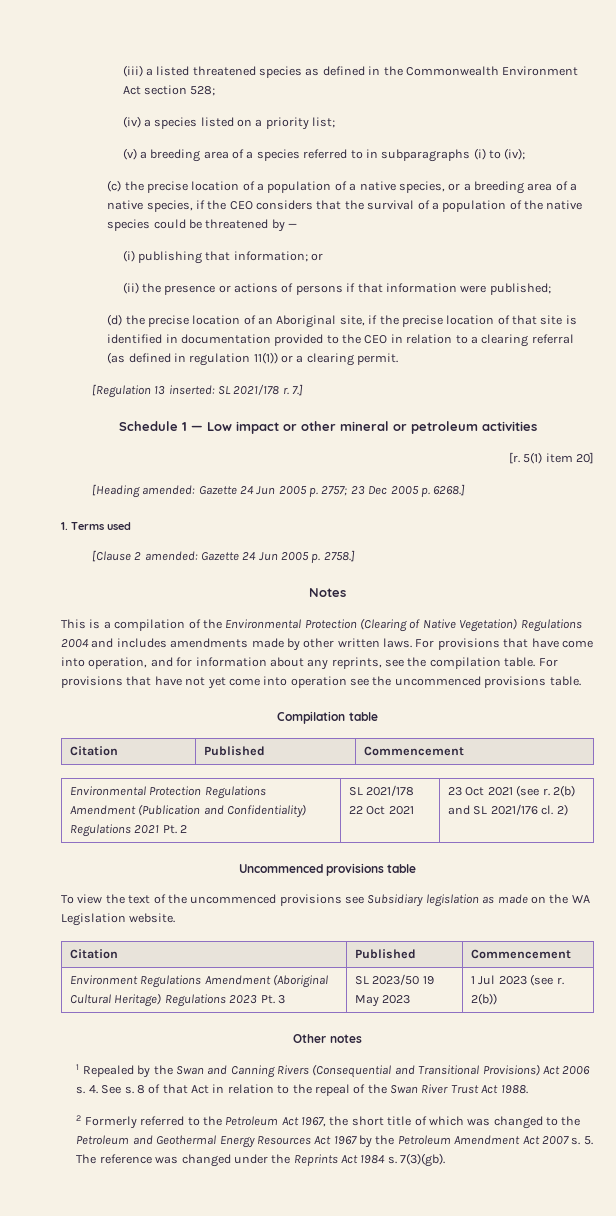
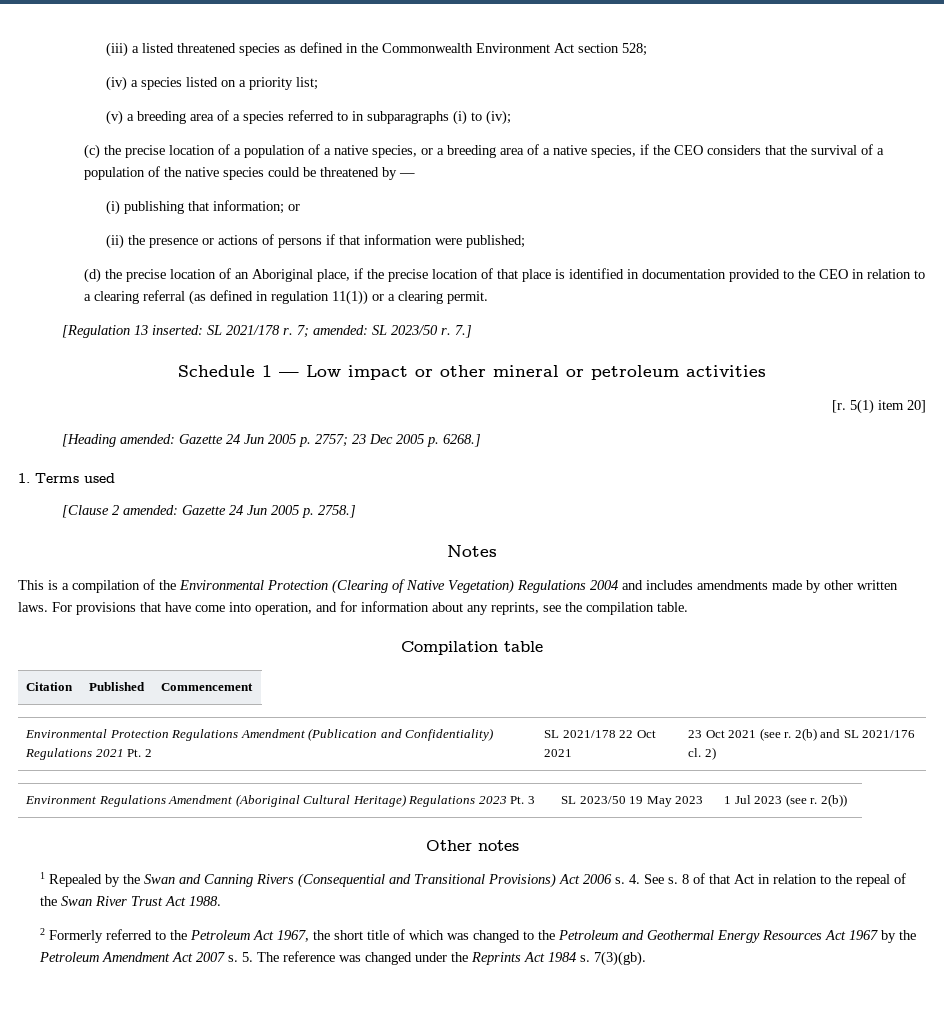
[339,315,365,326] site, -> [316,269,350,282] place,
[540,315,563,325] site -> [521,269,551,282] place
(289, 391) none -> [296,325,451,338] 7; amended: SL 2023/50 r.
[538,658,558,667] [61,676,581,689] For provisions that have not yet come into operation see the uncommenced provisions table. -> (688, 607) none
[238,863,417,876] [61,894,590,907] [61,913,176,926] [70,949,119,959] [355,949,417,959] [471,949,572,959] // Uncommenced provisions table // To view the text of the uncommenced provisions see Subsidiary legislation as made on the WA Legislation website. // Citation | Published | Commencement -> (716, 753) none

